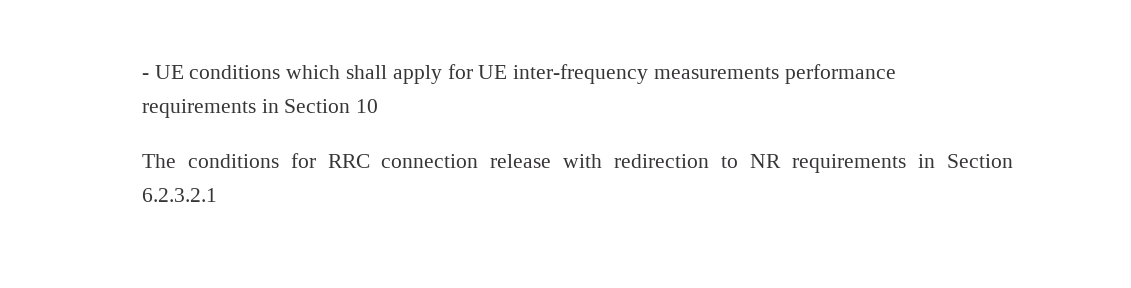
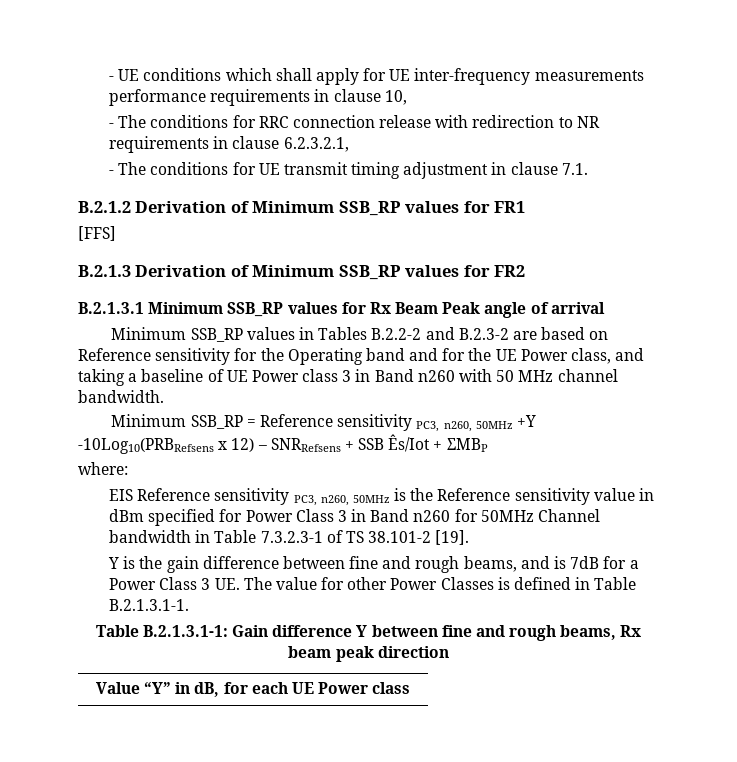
[284,99,379,113] Section 10 // -> [333,89,407,105] [108,123,114,128] clause 10, // -
[946,154,1013,168] [141,188,217,202] Section 6.2.3.2.1 -> [232,136,349,152] [108,162,588,179] [78,201,526,216] [78,226,116,241] [78,265,526,280] [78,302,605,318] [111,327,609,342] [78,348,645,365] [78,369,618,386] [78,390,164,403] [111,414,536,432] [78,434,488,454] [78,462,128,475] [108,488,654,506] [108,509,600,526] [108,530,470,545] [107,556,639,573] [108,577,637,590] [108,599,189,611] [95,625,642,641] [288,646,449,662] [95,682,411,697] clause 6.2.3.2.1, // - The conditions for UE transmit timing adjustment in clause 7.1. // B.2.1.2 Derivation of Minimum SSB_RP values for FR1 // [FFS] // B.2.1.3 Derivation of Minimum SSB_RP values for FR2 // B.2.1.3.1 Minimum SSB_RP values for Rx Beam Peak angle of arrival // Minimum SSB_RP values in Tables B.2.2-2 and B.2.3-2 are based on Reference sensitivity for the Operating band and for the UE Power class, and taking a baseline of UE Power class 3 in Band n260 with 50 MHz channel bandwidth. // Minimum SSB_RP = Reference sensitivity PC3, n260, 50MHz +Y -10Log10(PRBRefsens x 12) – SNRRefsens + SSB Ês/Iot + ΣMBP // where: // EIS Reference sensitivity PC3, n260, 50MHz is the Reference sensitivity value in dBm specified for Power Class 3 in Band n260 for 50MHz Channel bandwidth in Table 7.3.2.3-1 of TS 38.101-2 [19]. // Y is the gain difference between fine and rough beams, and is 7dB for a Power Class 3 UE. The value for other Power Classes is defined in Table B.2.1.3.1-1. // Table B.2.1.3.1-1: Gain difference Y between fine and rough beams, Rx beam peak direction // Value “Y” in dB, for each UE Power class

